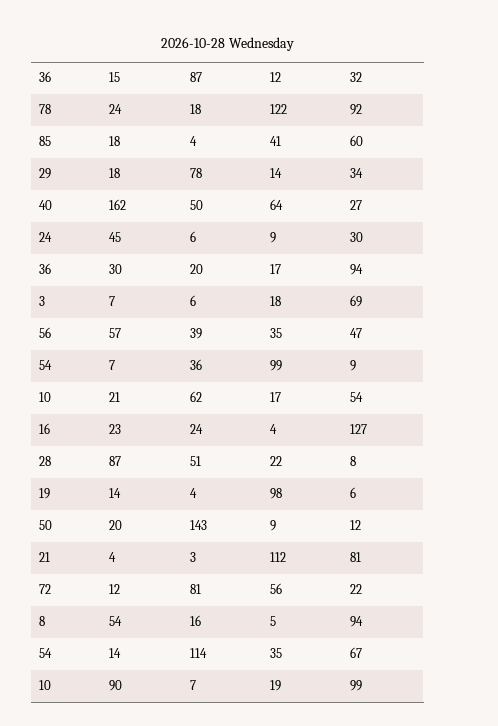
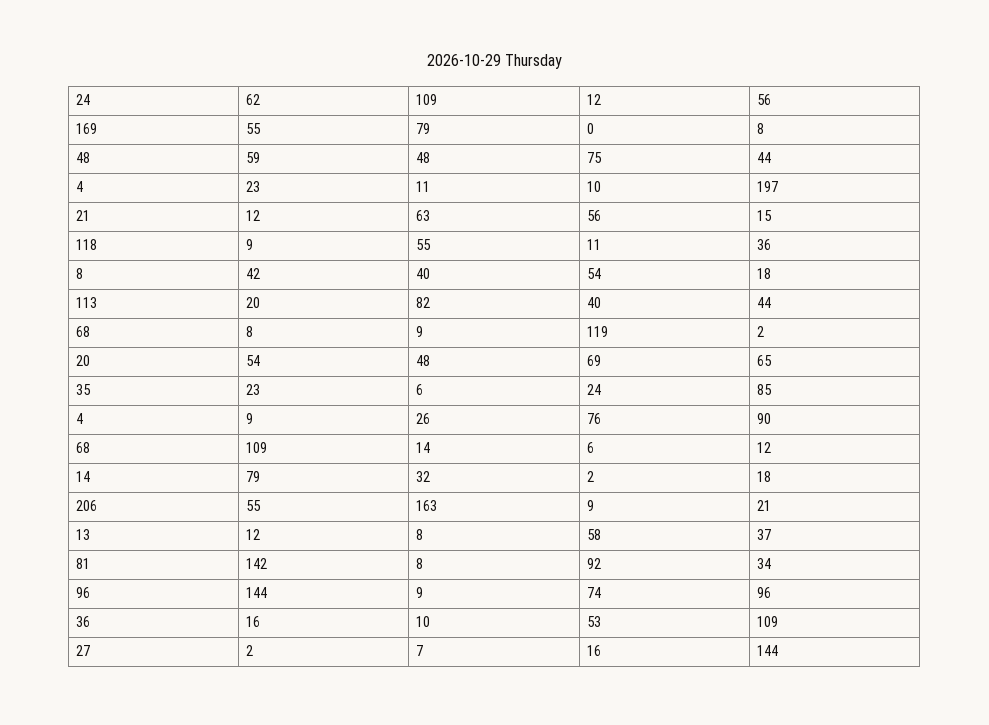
[161,37,294,51] [38,71,51,82] [108,72,120,82] [189,72,202,82] [269,72,281,82] [349,72,362,82] [38,104,51,114] [108,104,122,114] [189,104,201,114] [269,104,287,114] [349,104,362,115] [38,136,51,146] [108,136,120,146] [189,136,197,146] [269,136,281,146] [349,135,363,146] [38,168,51,179] [108,168,120,178] [189,168,202,178] [269,168,282,178] [349,168,363,178] [38,200,52,210] [108,199,126,210] [189,200,203,210] [269,199,283,210] [349,200,362,210] [38,232,52,242] [108,232,121,242] [189,231,196,242] [269,232,276,243] [349,232,363,242] [38,263,51,274] [108,264,122,274] [189,264,203,274] [269,264,281,274] [349,264,363,275] [38,296,45,306] [108,296,115,306] [189,295,196,306] [269,296,281,306] [349,295,362,307] [38,327,51,338] [108,328,121,338] [189,328,202,339] [269,328,282,338] [349,328,362,338] [38,360,52,370] [108,360,115,370] [189,359,202,370] [269,360,282,371] [349,360,356,371] [38,392,51,402] [108,392,120,402] [189,391,202,402] [269,392,281,402] [349,392,363,402] [38,423,50,434] [108,424,121,434] [189,424,203,434] [269,424,277,434] [349,424,367,434] [38,456,51,466] [108,456,121,466] [189,456,201,466] [269,456,282,466] [349,456,356,466] [38,488,50,499] [108,488,121,498] [189,488,197,498] [269,488,282,499] [349,487,356,498] [38,520,52,530] [108,520,122,530] [189,520,207,530] [269,520,276,531] [349,520,361,530] [38,552,50,562] [108,552,116,562] [189,552,196,562] [269,552,286,562] [349,552,361,562] [38,584,51,594] [108,584,120,594] [189,584,201,594] [269,583,282,594] [349,584,362,594] [38,616,45,626] [108,616,122,626] [189,615,201,626] [269,616,276,626] [349,616,363,627] [38,648,52,658] [108,648,121,658] [189,648,207,658] [269,648,282,658] [349,647,362,658] [38,680,51,690] [108,680,122,691] [189,680,196,690] [269,680,281,691] [349,680,362,691] 2026-10-28 Wednesday // 36 | 15 | 87 | 12 | 32 // 78 | 24 | 18 | 122 | 92 // 85 | 18 | 4 | 41 | 60 // 29 | 18 | 78 | 14 | 34 // 40 | 162 | 50 | 64 | 27 // 24 | 45 | 6 | 9 | 30 // 36 | 30 | 20 | 17 | 94 // 3 | 7 | 6 | 18 | 69 // 56 | 57 | 39 | 35 | 47 // 54 | 7 | 36 | 99 | 9 // 10 | 21 | 62 | 17 | 54 // 16 | 23 | 24 | 4 | 127 // 28 | 87 | 51 | 22 | 8 // 19 | 14 | 4 | 98 | 6 // 50 | 20 | 143 | 9 | 12 // 21 | 4 | 3 | 112 | 81 // 72 | 12 | 81 | 56 | 22 // 8 | 54 | 16 | 5 | 94 // 54 | 14 | 114 | 35 | 67 // 10 | 90 | 7 | 19 | 99 -> [426,54,563,69] [75,94,90,105] [245,94,260,105] [415,94,437,105] [586,94,601,105] [756,94,771,105] [75,123,97,134] [245,123,261,134] [415,123,430,134] [586,123,594,134] [756,123,764,134] [75,152,90,163] [245,152,260,163] [415,152,430,163] [586,152,602,163] [756,152,771,163] [75,181,83,192] [245,181,260,192] [415,181,430,192] [586,181,601,192] [756,181,778,192] [75,210,90,221] [245,210,260,221] [415,210,430,221] [586,210,601,221] [756,210,772,221] [75,239,97,250] [245,239,253,250] [415,239,431,250] [586,239,601,250] [756,239,771,250] [75,268,83,279] [245,268,260,279] [415,268,430,279] [586,268,601,279] [756,268,771,279] [75,297,97,308] [245,297,260,308] [415,297,430,308] [586,297,601,308] [756,297,771,308] [75,326,90,337] [245,326,253,337] [415,326,423,337] [586,326,608,337] [756,326,764,337] [75,355,90,366] [245,355,260,366] [415,355,430,366] [586,355,601,366] [756,355,772,366] [75,384,91,395] [245,384,260,395] [415,384,423,395] [586,384,601,395] [756,384,772,395] [75,413,83,424] [245,413,253,424] [415,413,430,424] [586,413,601,424] [756,413,771,424] [75,442,90,453] [245,442,267,453] [415,442,430,453] [586,442,594,453] [756,442,771,453] [75,471,90,482] [245,471,260,482] [415,471,430,482] [586,471,594,482] [756,471,771,482] [75,500,97,511] [245,500,261,511] [415,500,437,511] [586,500,594,511] [756,500,771,511] [75,529,90,540] [245,529,260,540] [415,529,423,540] [586,529,601,540] [756,529,771,540] [75,558,90,569] [245,558,267,569] [415,558,423,569] [586,558,601,569] [756,558,771,569] [75,587,90,598] [245,587,267,598] [415,587,423,598] [586,587,601,598] [756,587,771,598] [75,616,90,627] [245,616,260,627] [415,616,430,627] [586,616,601,627] [756,616,778,627] [75,645,90,656] [245,645,253,656] [415,645,423,656] [586,645,601,656] [756,645,778,656] 2026-10-29 Thursday // 24 | 62 | 109 | 12 | 56 // 169 | 55 | 79 | 0 | 8 // 48 | 59 | 48 | 75 | 44 // 4 | 23 | 11 | 10 | 197 // 21 | 12 | 63 | 56 | 15 // 118 | 9 | 55 | 11 | 36 // 8 | 42 | 40 | 54 | 18 // 113 | 20 | 82 | 40 | 44 // 68 | 8 | 9 | 119 | 2 // 20 | 54 | 48 | 69 | 65 // 35 | 23 | 6 | 24 | 85 // 4 | 9 | 26 | 76 | 90 // 68 | 109 | 14 | 6 | 12 // 14 | 79 | 32 | 2 | 18 // 206 | 55 | 163 | 9 | 21 // 13 | 12 | 8 | 58 | 37 // 81 | 142 | 8 | 92 | 34 // 96 | 144 | 9 | 74 | 96 // 36 | 16 | 10 | 53 | 109 // 27 | 2 | 7 | 16 | 144

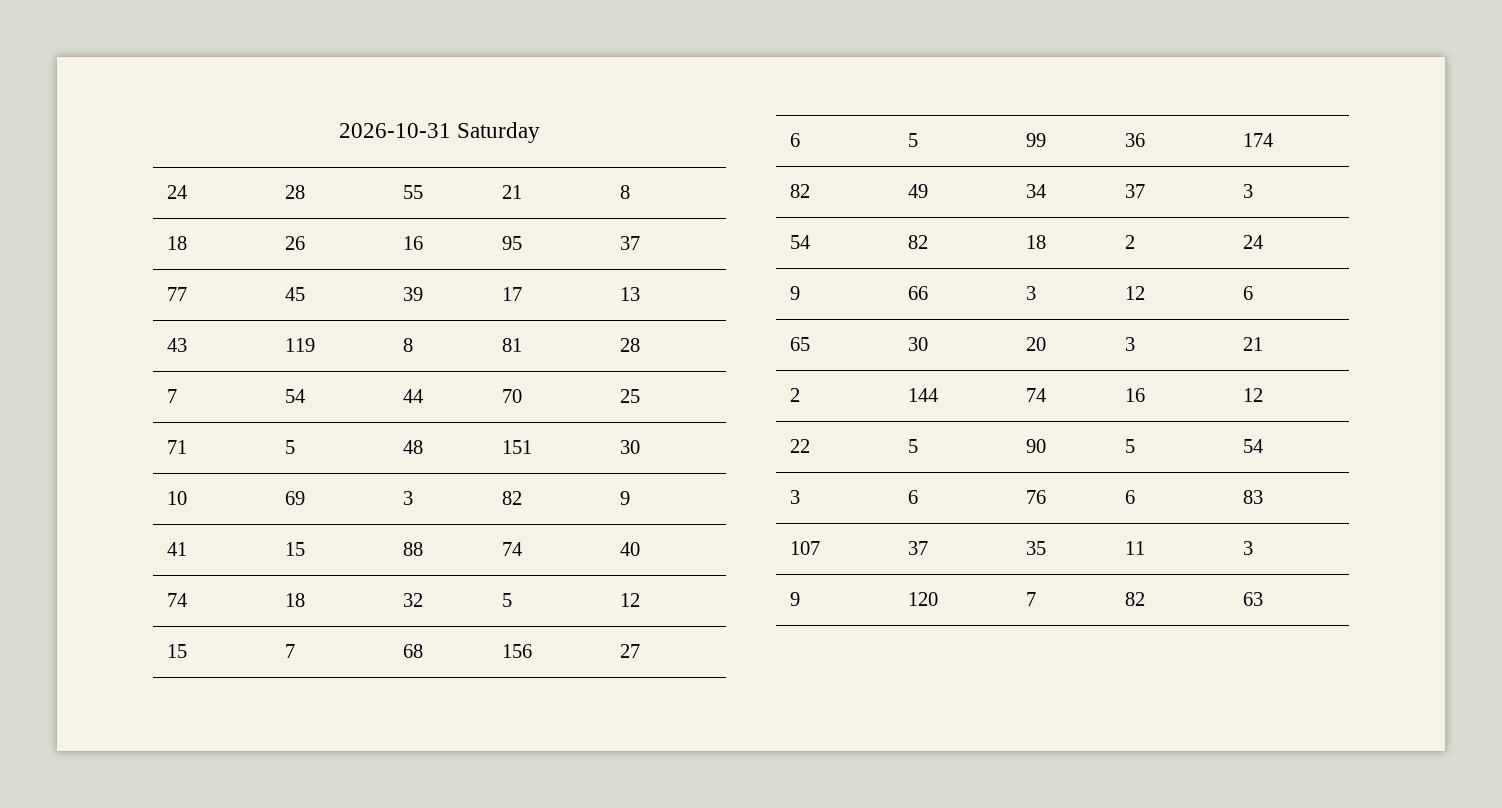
[426,54,563,69] [75,94,90,105] [245,94,260,105] [415,94,437,105] [586,94,601,105] [756,94,771,105] [75,123,97,134] [245,123,261,134] [415,123,430,134] [586,123,594,134] [756,123,764,134] [75,152,90,163] [245,152,260,163] [415,152,430,163] [586,152,602,163] [756,152,771,163] [75,181,83,192] [245,181,260,192] [415,181,430,192] [586,181,601,192] [756,181,778,192] [75,210,90,221] [245,210,260,221] [415,210,430,221] [586,210,601,221] [756,210,772,221] [75,239,97,250] [245,239,253,250] [415,239,431,250] [586,239,601,250] [756,239,771,250] [75,268,83,279] [245,268,260,279] [415,268,430,279] [586,268,601,279] [756,268,771,279] [75,297,97,308] [245,297,260,308] [415,297,430,308] [586,297,601,308] [756,297,771,308] [75,326,90,337] [245,326,253,337] [415,326,423,337] [586,326,608,337] [756,326,764,337] [75,355,90,366] [245,355,260,366] [415,355,430,366] [586,355,601,366] [756,355,772,366] [75,384,91,395] [245,384,260,395] [415,384,423,395] [586,384,601,395] [756,384,772,395] [75,413,83,424] [245,413,253,424] [415,413,430,424] [586,413,601,424] [756,413,771,424] [75,442,90,453] [245,442,267,453] [415,442,430,453] [586,442,594,453] [756,442,771,453] [75,471,90,482] [245,471,260,482] [415,471,430,482] [586,471,594,482] [756,471,771,482] [75,500,97,511] [245,500,261,511] [415,500,437,511] [586,500,594,511] [756,500,771,511] [75,529,90,540] [245,529,260,540] [415,529,423,540] [586,529,601,540] [756,529,771,540] [75,558,90,569] [245,558,267,569] [415,558,423,569] [586,558,601,569] [756,558,771,569] [75,587,90,598] [245,587,267,598] [415,587,423,598] [586,587,601,598] [756,587,771,598] [75,616,90,627] [245,616,260,627] [415,616,430,627] [586,616,601,627] [756,616,778,627] [75,645,90,656] [245,645,253,656] [415,645,423,656] [586,645,601,656] [756,645,778,656] 2026-10-29 Thursday // 24 | 62 | 109 | 12 | 56 // 169 | 55 | 79 | 0 | 8 // 48 | 59 | 48 | 75 | 44 // 4 | 23 | 11 | 10 | 197 // 21 | 12 | 63 | 56 | 15 // 118 | 9 | 55 | 11 | 36 // 8 | 42 | 40 | 54 | 18 // 113 | 20 | 82 | 40 | 44 // 68 | 8 | 9 | 119 | 2 // 20 | 54 | 48 | 69 | 65 // 35 | 23 | 6 | 24 | 85 // 4 | 9 | 26 | 76 | 90 // 68 | 109 | 14 | 6 | 12 // 14 | 79 | 32 | 2 | 18 // 206 | 55 | 163 | 9 | 21 // 13 | 12 | 8 | 58 | 37 // 81 | 142 | 8 | 92 | 34 // 96 | 144 | 9 | 74 | 96 // 36 | 16 | 10 | 53 | 109 // 27 | 2 | 7 | 16 | 144 -> [338,122,541,143] [167,185,188,199] [285,185,306,199] [403,185,424,199] [502,185,523,199] [620,185,631,199] [167,236,188,250] [285,236,306,250] [403,236,424,250] [502,236,523,250] [620,236,641,250] [167,287,188,301] [285,287,306,301] [403,287,424,301] [502,287,523,301] [620,287,641,301] [167,338,188,352] [285,338,316,352] [403,338,414,352] [502,338,523,352] [620,338,641,352] [167,389,178,403] [285,389,306,403] [403,389,424,403] [502,389,523,403] [620,389,641,403] [167,440,188,454] [285,440,296,454] [403,440,424,454] [502,440,533,454] [620,440,641,454] [167,491,188,505] [285,491,306,505] [403,491,414,505] [502,491,523,505] [620,491,631,505] [167,542,188,556] [285,542,306,556] [403,542,424,556] [502,542,523,556] [620,542,641,556] [167,593,188,607] [285,593,306,607] [403,593,424,607] [502,593,513,607] [620,593,641,607] [167,644,188,658] [285,644,296,658] [403,644,424,658] [502,644,533,658] [620,644,641,658] [790,133,801,147] [908,133,919,147] [1026,133,1047,147] [1125,133,1146,147] [1243,133,1274,147] [790,184,811,198] [908,184,929,198] [1026,184,1047,198] [1125,184,1146,198] [1243,184,1254,198] [790,235,811,249] [908,235,929,249] [1026,235,1047,249] [1125,235,1136,249] [1243,235,1264,249] [790,286,801,300] [908,286,929,300] [1026,286,1037,300] [1125,286,1146,300] [1243,286,1254,300] [790,337,811,351] [908,337,929,351] [1026,337,1047,351] [1125,337,1136,351] [1243,337,1264,351] [790,388,801,402] [908,388,939,402] [1026,388,1047,402] [1125,388,1146,402] [1243,388,1264,402] [790,439,811,453] [908,439,919,453] [1026,439,1047,453] [1125,439,1136,453] [1243,439,1264,453] [790,490,801,504] [908,490,919,504] [1026,490,1047,504] [1125,490,1136,504] [1243,490,1264,504] [790,541,821,555] [908,541,929,555] [1026,541,1047,555] [1125,541,1146,555] [1243,541,1254,555] [790,592,801,606] [908,592,939,606] [1026,592,1037,606] [1125,592,1146,606] [1243,592,1264,606] 2026-10-31 Saturday // 24 | 28 | 55 | 21 | 8 // 18 | 26 | 16 | 95 | 37 // 77 | 45 | 39 | 17 | 13 // 43 | 119 | 8 | 81 | 28 // 7 | 54 | 44 | 70 | 25 // 71 | 5 | 48 | 151 | 30 // 10 | 69 | 3 | 82 | 9 // 41 | 15 | 88 | 74 | 40 // 74 | 18 | 32 | 5 | 12 // 15 | 7 | 68 | 156 | 27 // 6 | 5 | 99 | 36 | 174 // 82 | 49 | 34 | 37 | 3 // 54 | 82 | 18 | 2 | 24 // 9 | 66 | 3 | 12 | 6 // 65 | 30 | 20 | 3 | 21 // 2 | 144 | 74 | 16 | 12 // 22 | 5 | 90 | 5 | 54 // 3 | 6 | 76 | 6 | 83 // 107 | 37 | 35 | 11 | 3 // 9 | 120 | 7 | 82 | 63

